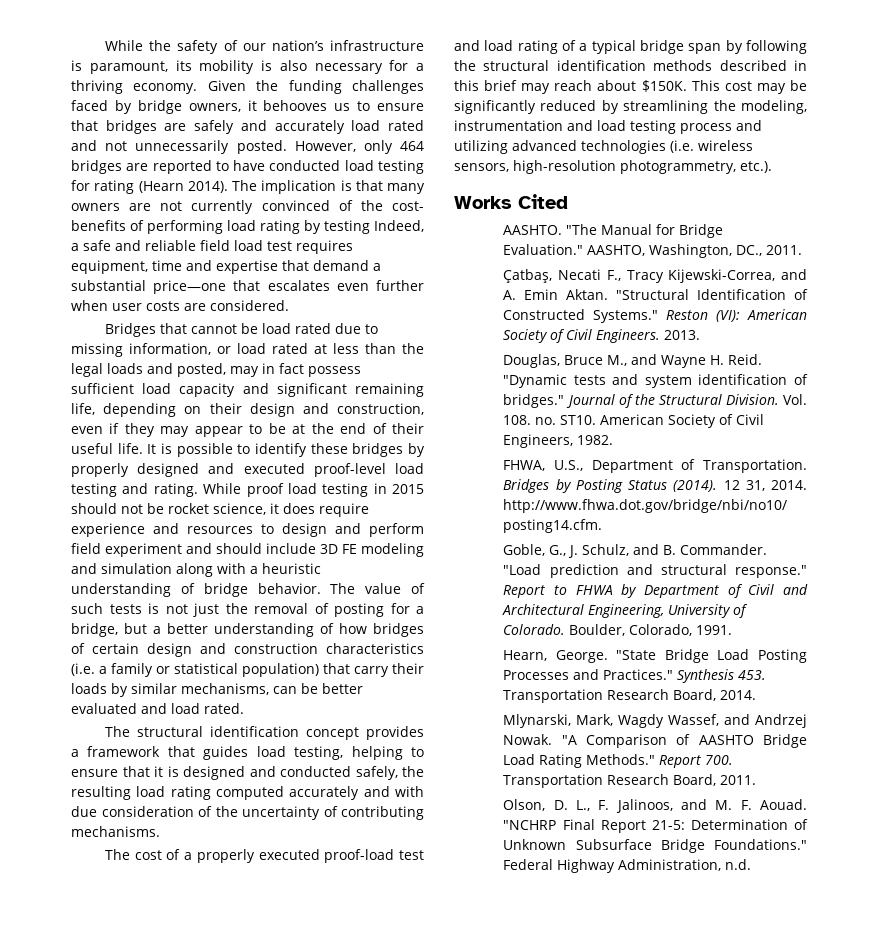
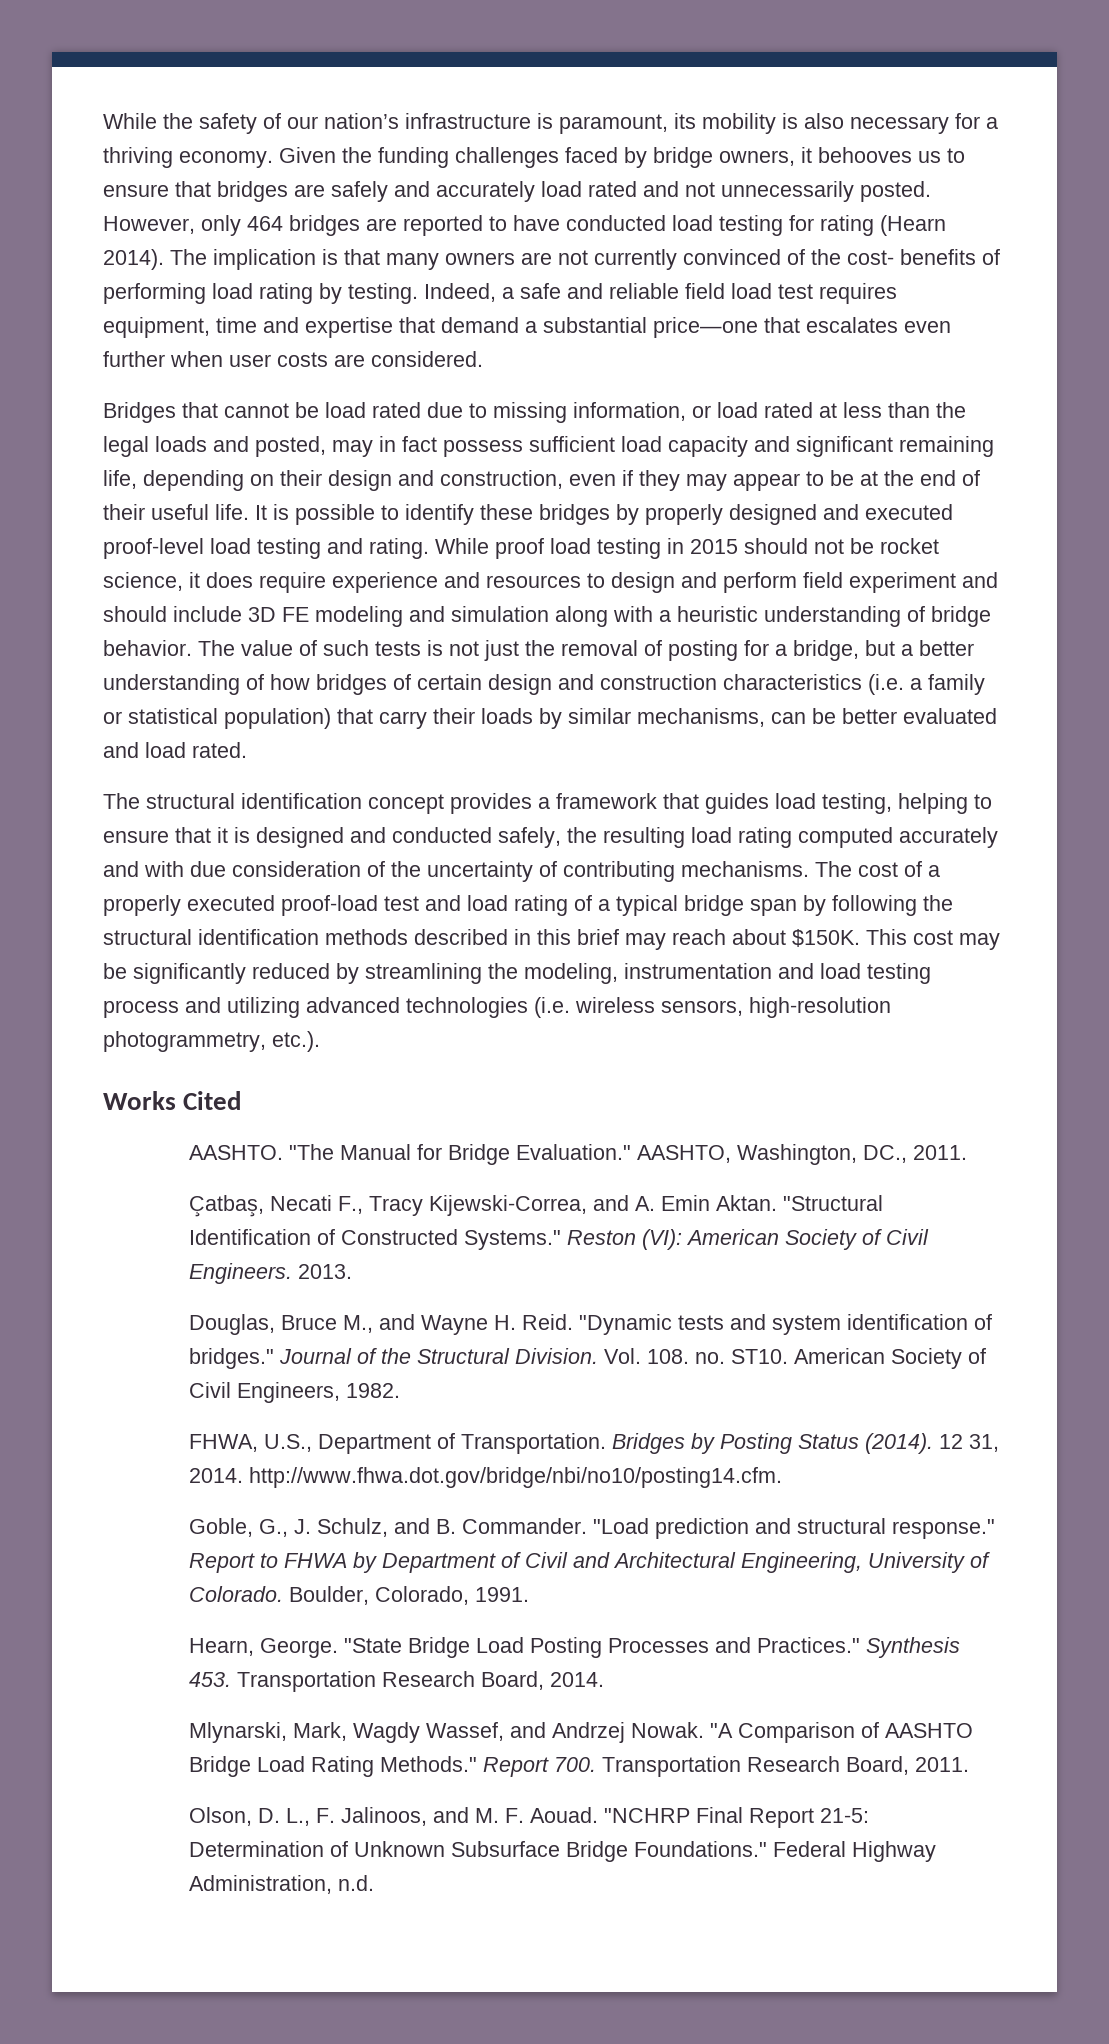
[324,220,370,234] testing -> [348,283,418,304] testing.
(160, 831) // -> (809, 869) none

